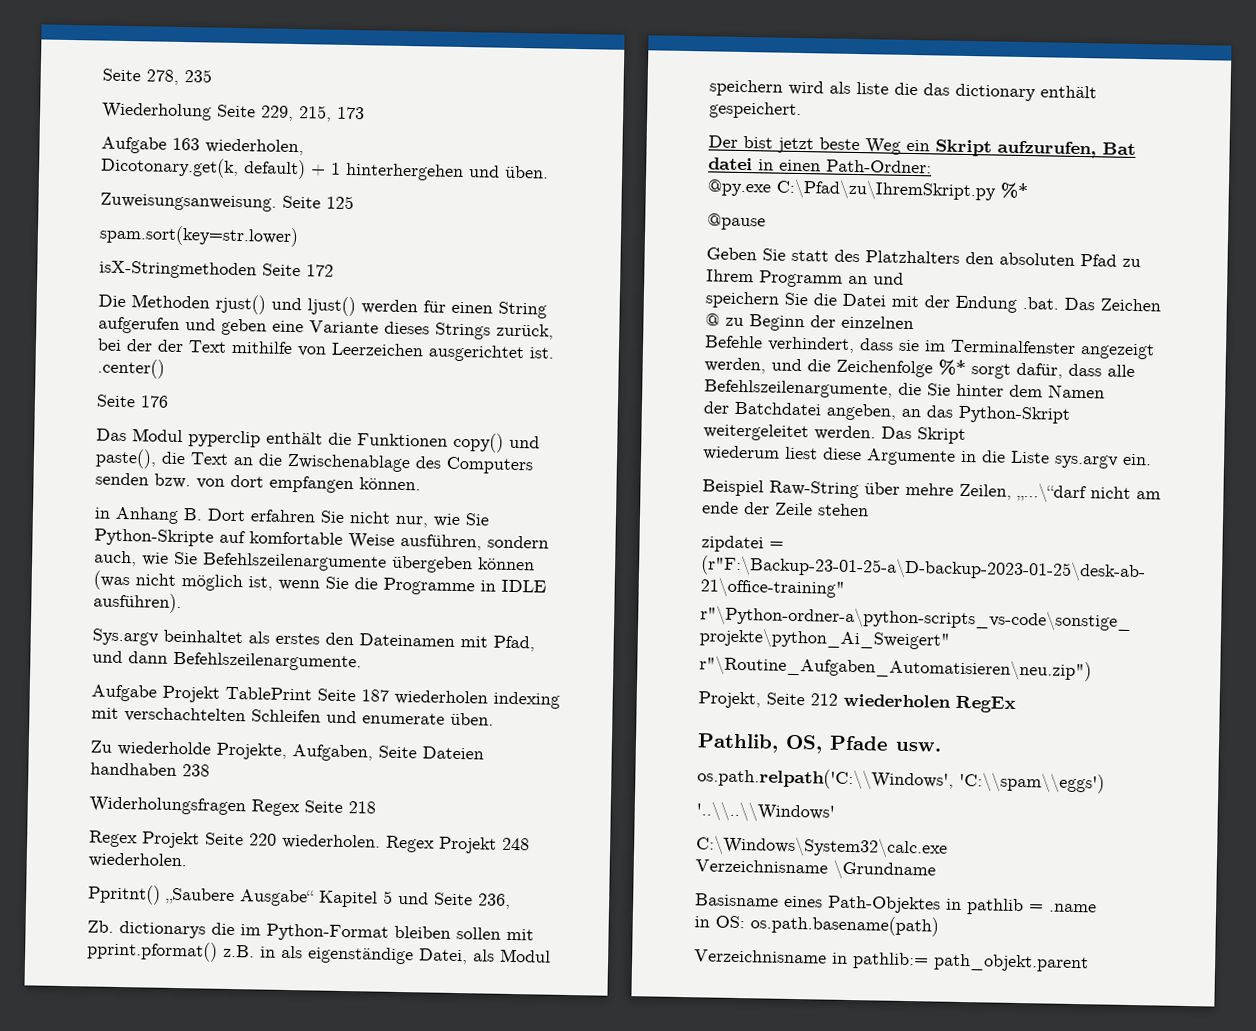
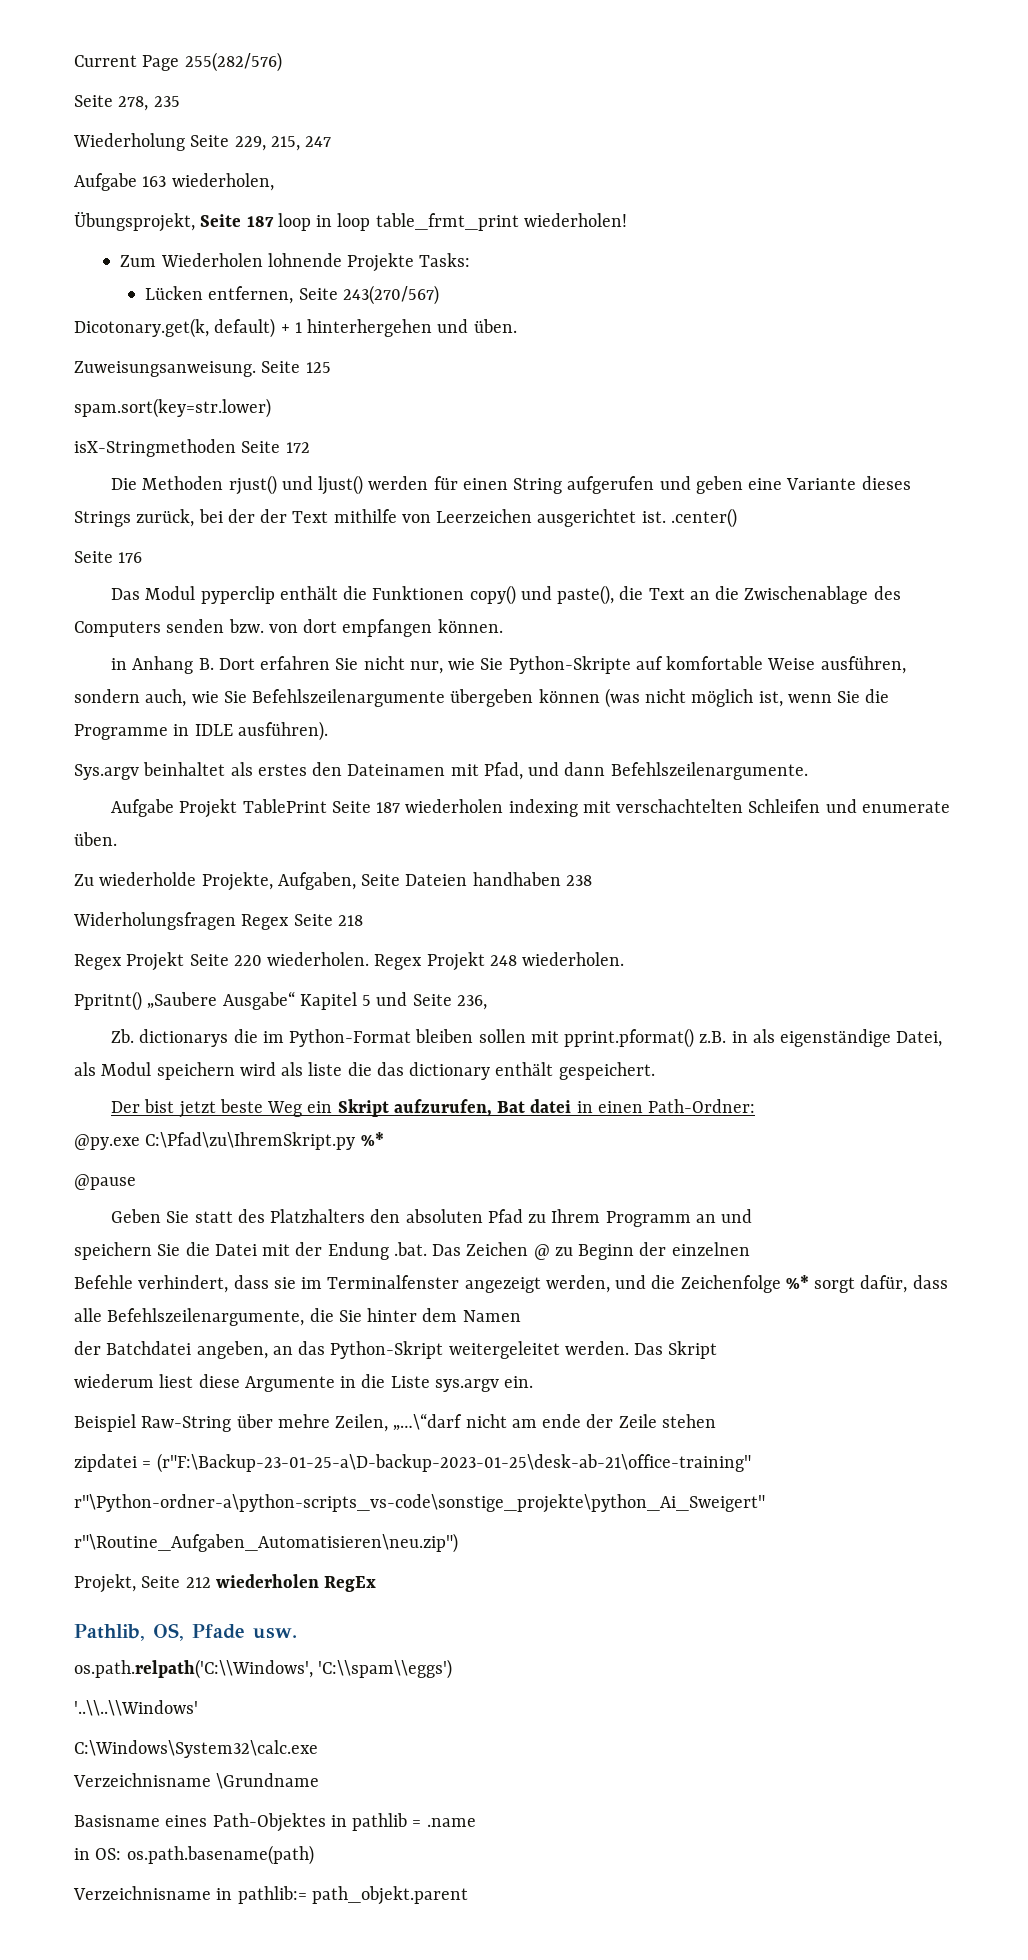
(102, 75) none -> [74,52,282,72] Current Page 255(282/576) //
[337,106,365,120] 173 -> [305,136,332,147] 247
(304, 147) none -> [74,211,627,232] [120,253,471,272] [145,285,439,305] // Übungsprojekt, Seite 187 loop in loop table_frmt_print wiederholen! // Zum Wiederholen lohnende Projekte Tasks: // Lücken entfernen, Seite 243(270/567)

